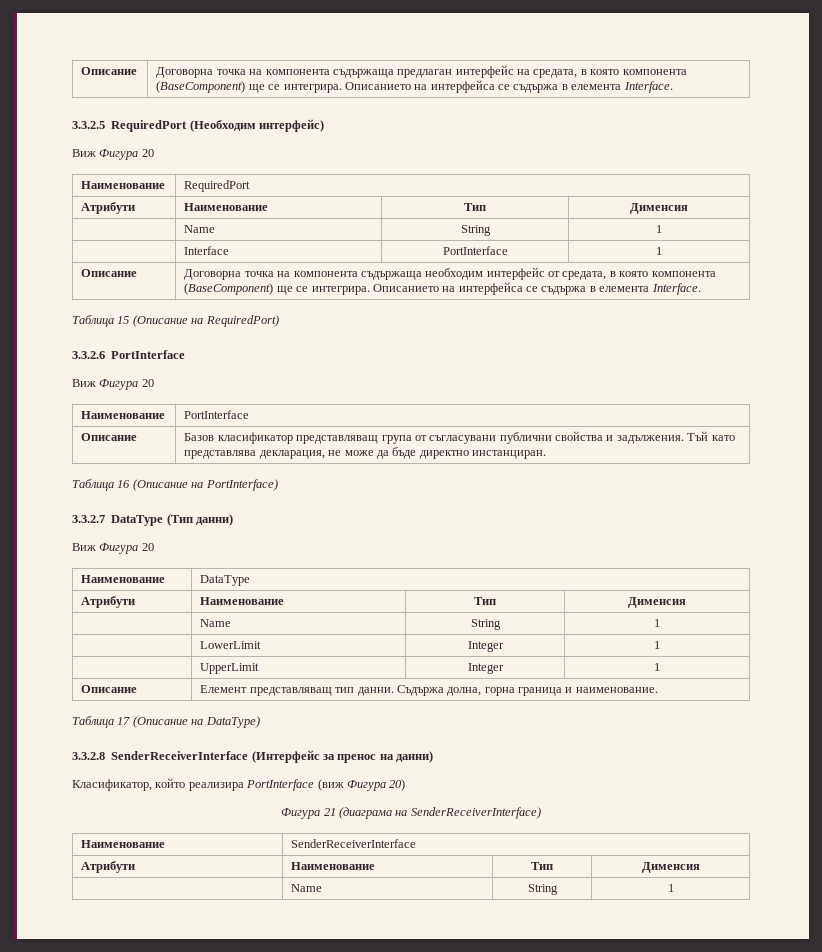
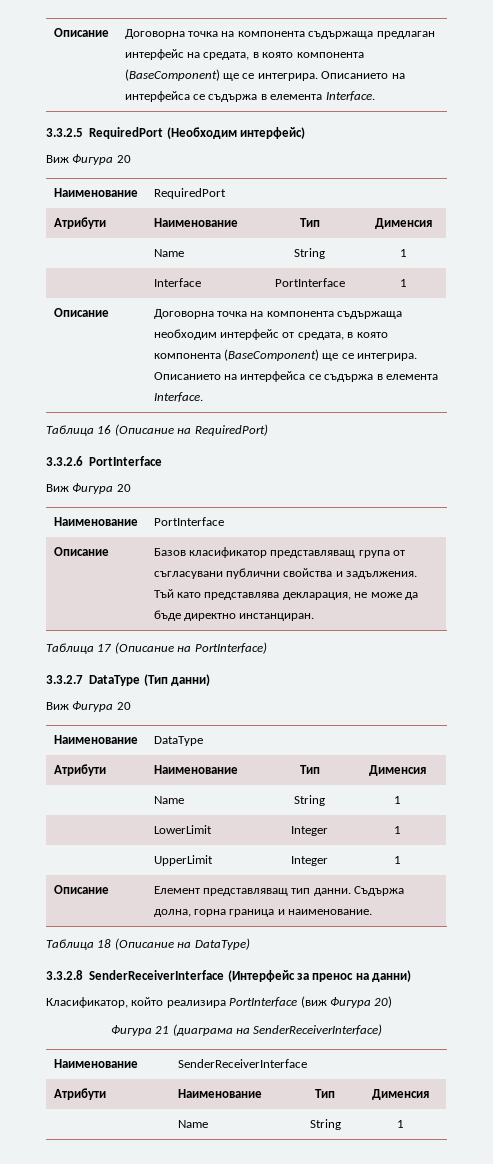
[117,316,130,324] 15 -> [97,425,112,434] 16
[117,480,131,488] 16 -> [97,644,112,652] 17
[117,717,131,725] 17 -> [97,939,112,948] 18

